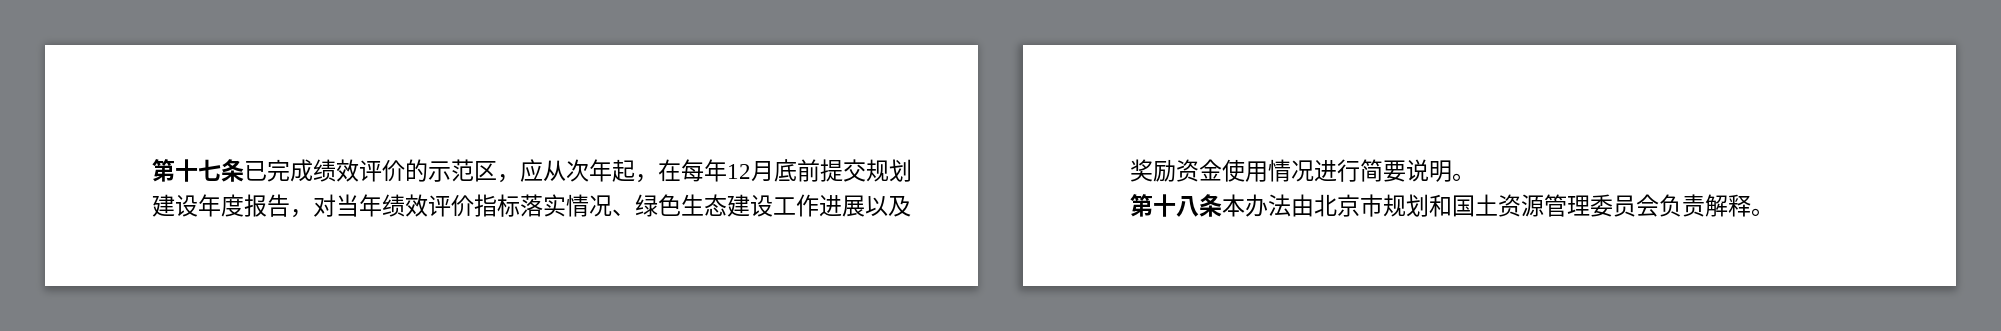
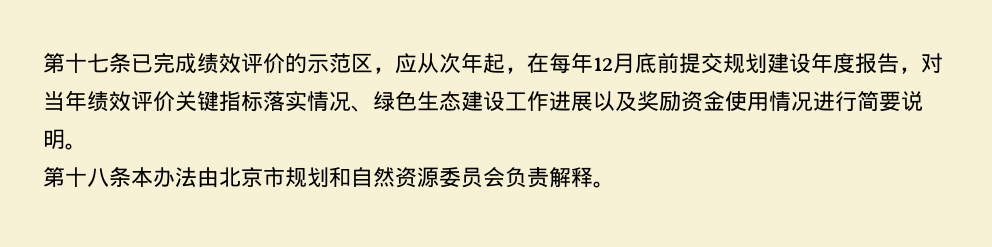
(474, 206) none -> [175,91,219,112] 关键
[1452,194,1590,217] 国土资源管理 -> [351,167,439,188] 自然资源

